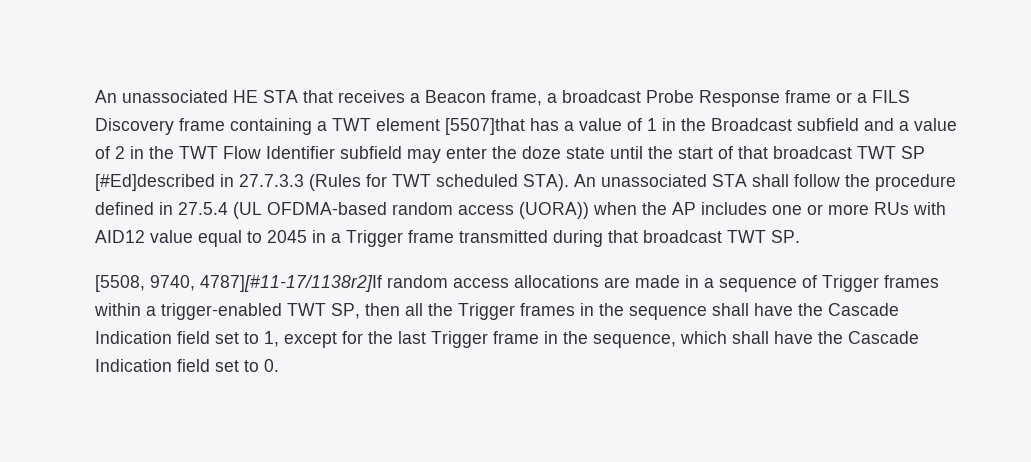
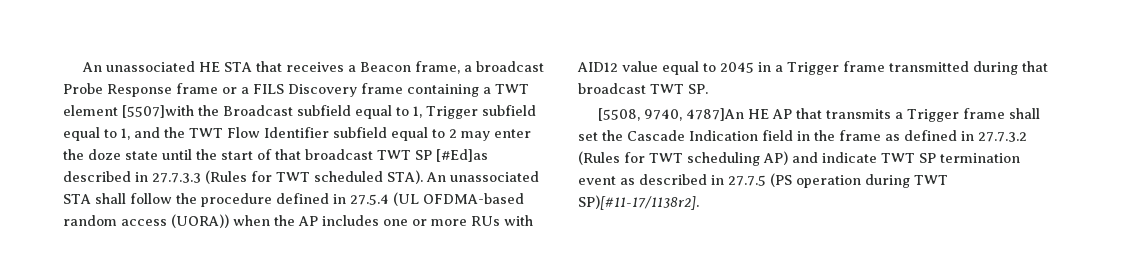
[445,118,957,135] [95,146,144,159] [5507]that has a value of 1 in the Broadcast subfield and a value of 2 in -> [122,105,536,119] [63,127,160,141] [5507]with the Broadcast subfield equal to 1, Trigger subfield equal to 1, and
(402, 152) none -> [391,127,457,141] equal to 2
[95,174,215,191] [#Ed]described -> [436,149,488,162] [63,171,131,182] [#Ed]as described
[200,275,939,292] [94,303,899,320] [95,331,919,348] [95,359,279,372] 4787][#11-17/1138r2]If random access allocations are made in a sequence of Trigger frames within a trigger-enabled TWT SP, then all the Trigger frames in the sequence shall have the Cascade Indication field set to 1, except for the last Trigger frame in the sequence, which shall have the Cascade Indication field set to 0. -> [685,108,1040,122] [578,130,1027,142] [578,151,1020,166] [578,173,948,188] [578,195,699,210] 4787]An HE AP that transmits a Trigger frame shall set the Cascade Indication field in the frame as defined in 27.7.3.2 (Rules for TWT scheduling AP) and indicate TWT SP termination event as described in 27.7.5 (PS operation during TWT SP)[#11-17/1138r2].

